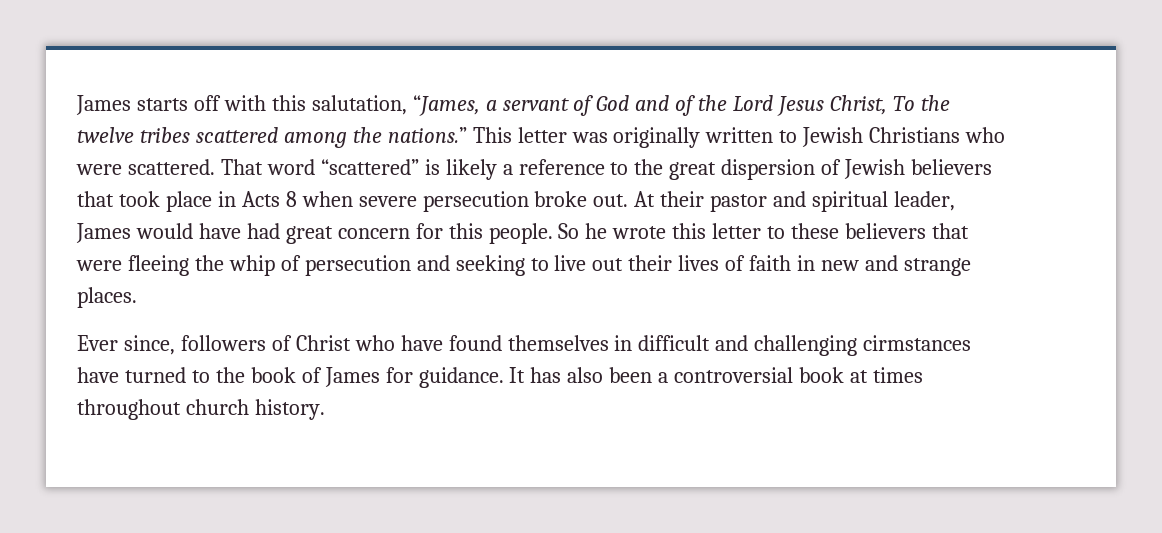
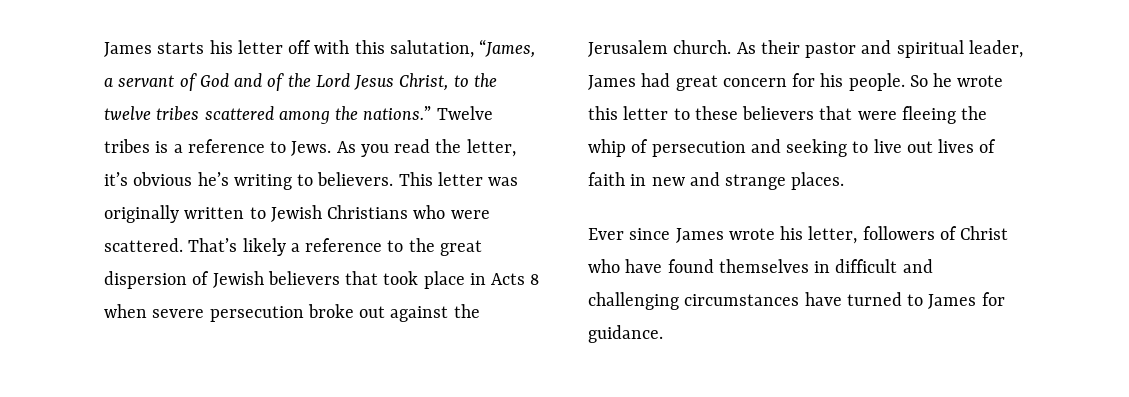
(188, 104) none -> [209,40,283,54] his letter
[892,96,915,111] To -> [453,75,469,87] to
(467, 135) none -> [436,106,493,120] [104,139,516,157] [104,172,394,190] Twelve tribes is a reference to Jews. As you read the letter, it’s obvious he’s writing to believers.
[220,159,440,175] That word “scattered” is -> [188,238,238,252] That’s
[593,191,656,207] out. At -> [359,304,480,322] [588,40,756,57] out against the Jerusalem church. As
[135,223,241,239] would have -> (636, 82) none
[448,223,483,239] this -> [820,73,844,87] his
[628,255,673,271] their -> (933, 147) none
[123,335,175,355] since, -> [629,226,858,244] since James wrote his letter,
[863,335,972,351] cirmstances -> [684,294,800,306] circumstances
[215,367,923,388] [77,399,325,420] the book of James for guidance. It has also been a controversial book at times throughout church history. -> [928,292,1005,309] [588,325,663,343] James for guidance.

